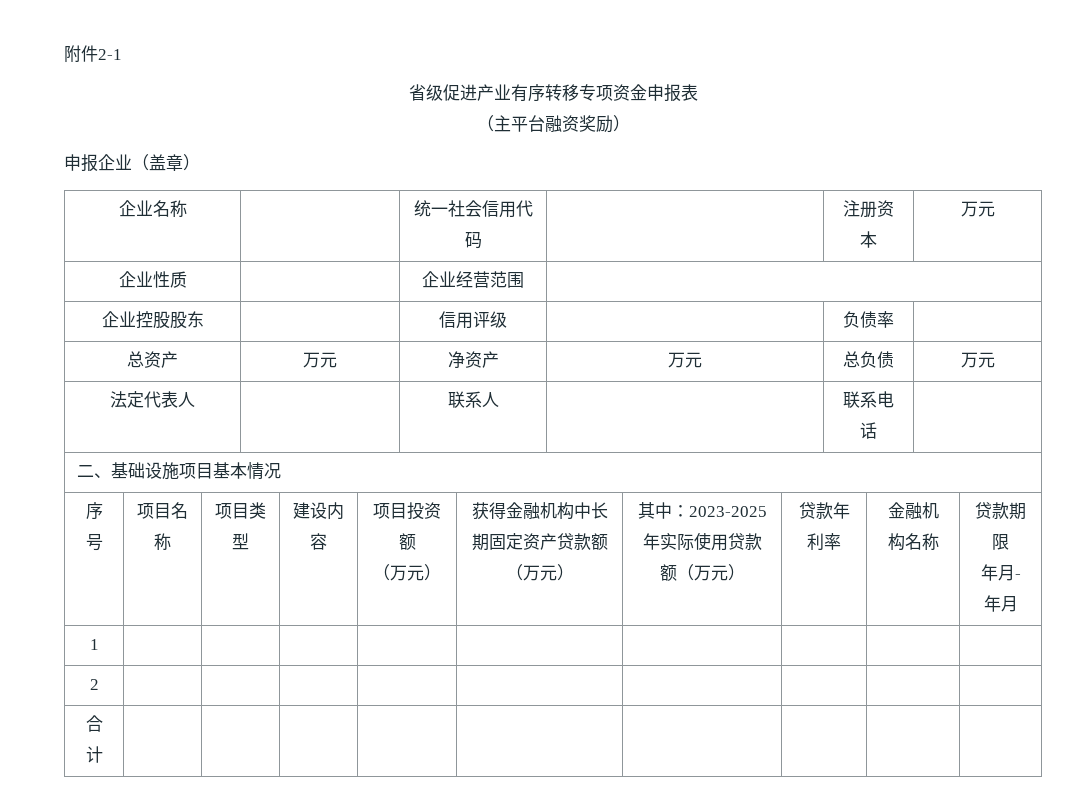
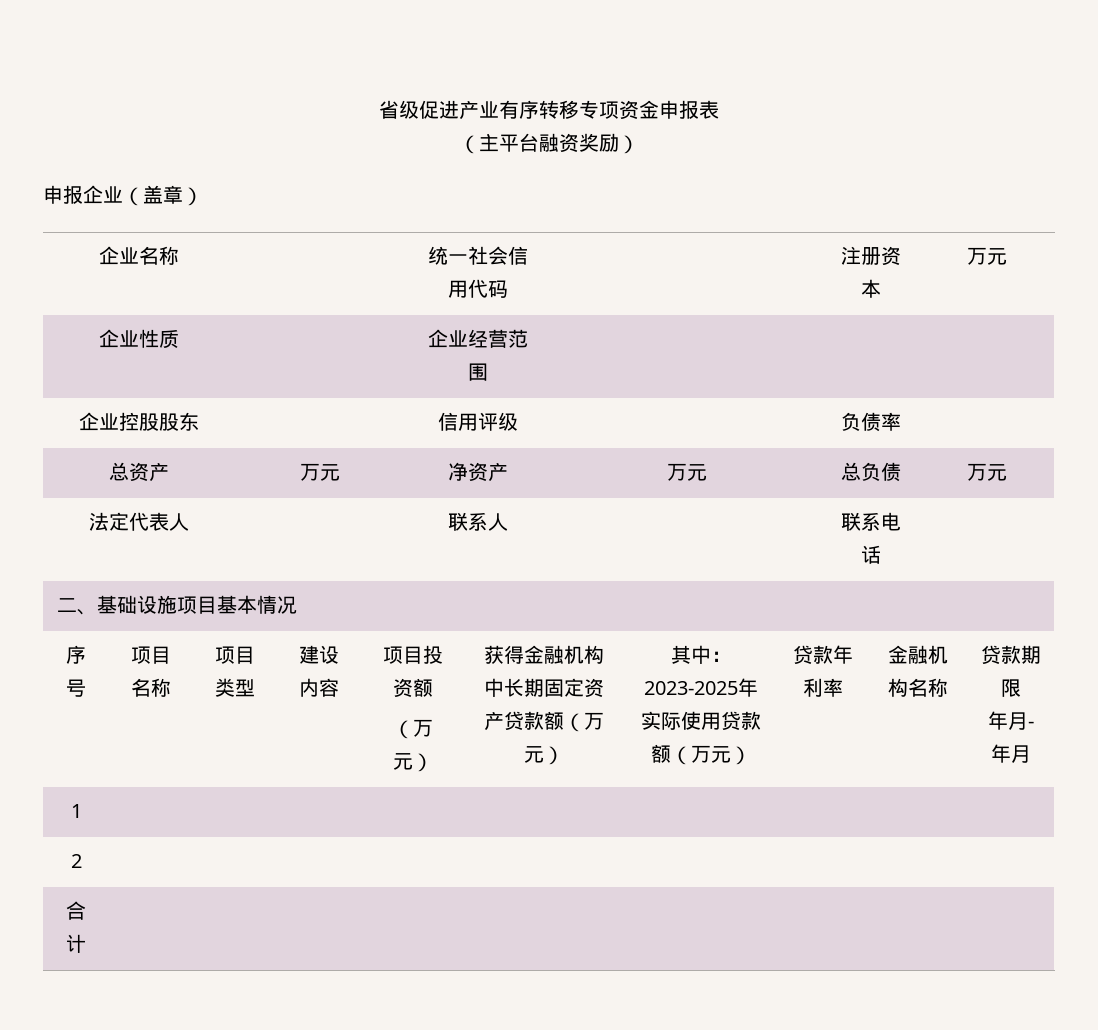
[64,45,122,63] 附件2-1 // -> (379, 109) none

